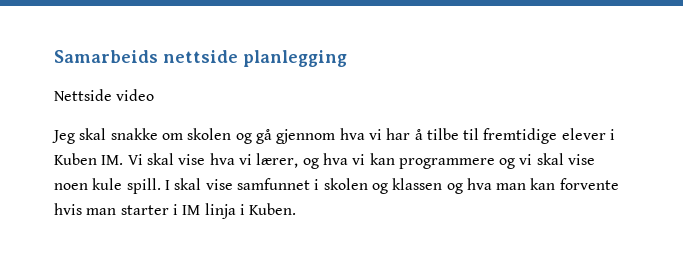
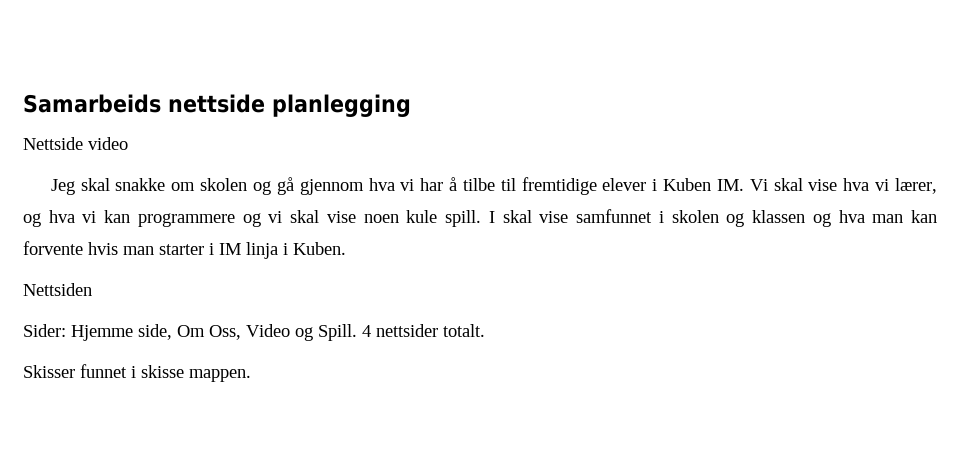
(297, 209) none -> [23,283,92,296] [23,324,485,341] [23,364,251,382] // Nettsiden // Sider: Hjemme side, Om Oss, Video og Spill. 4 nettsider totalt. // Skisser funnet i skisse mappen.

